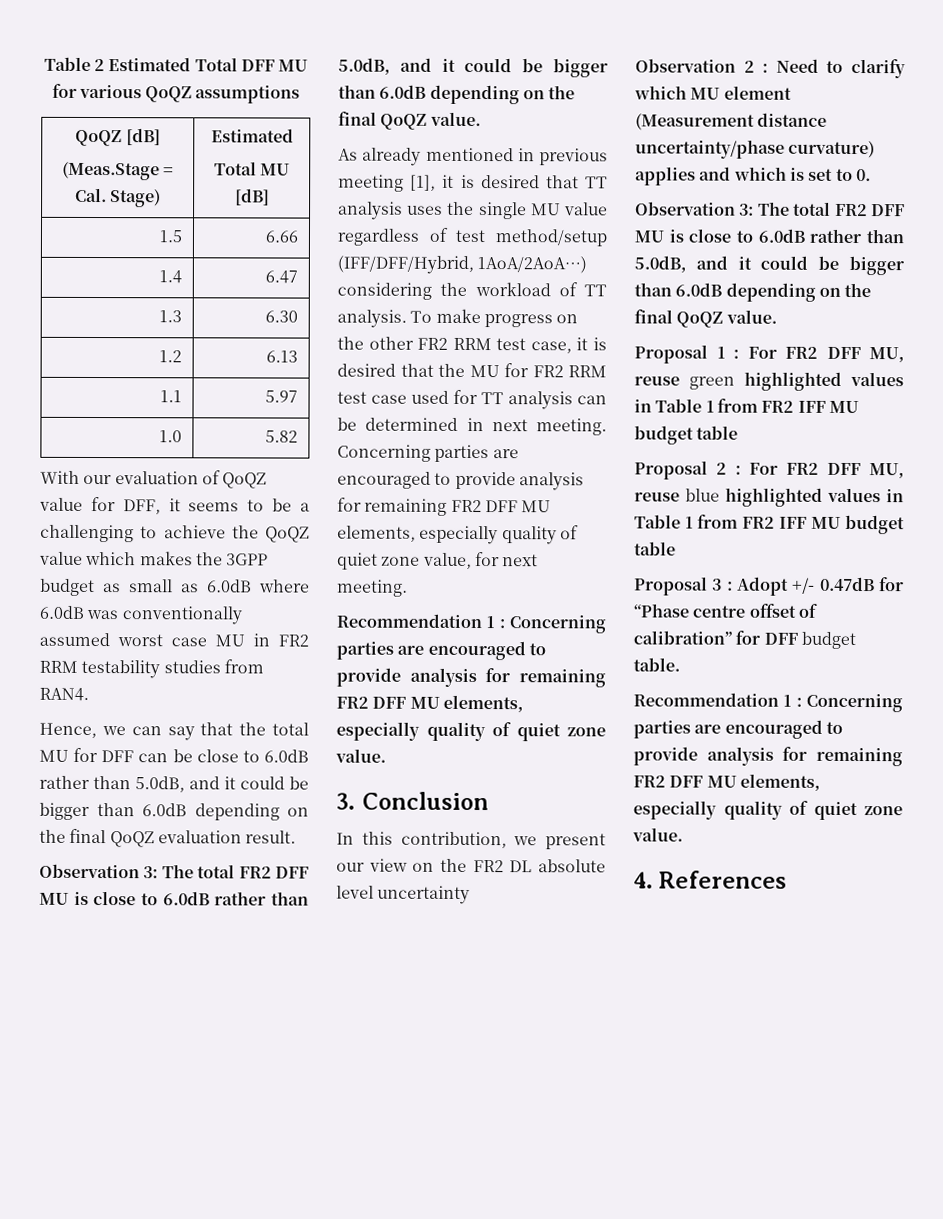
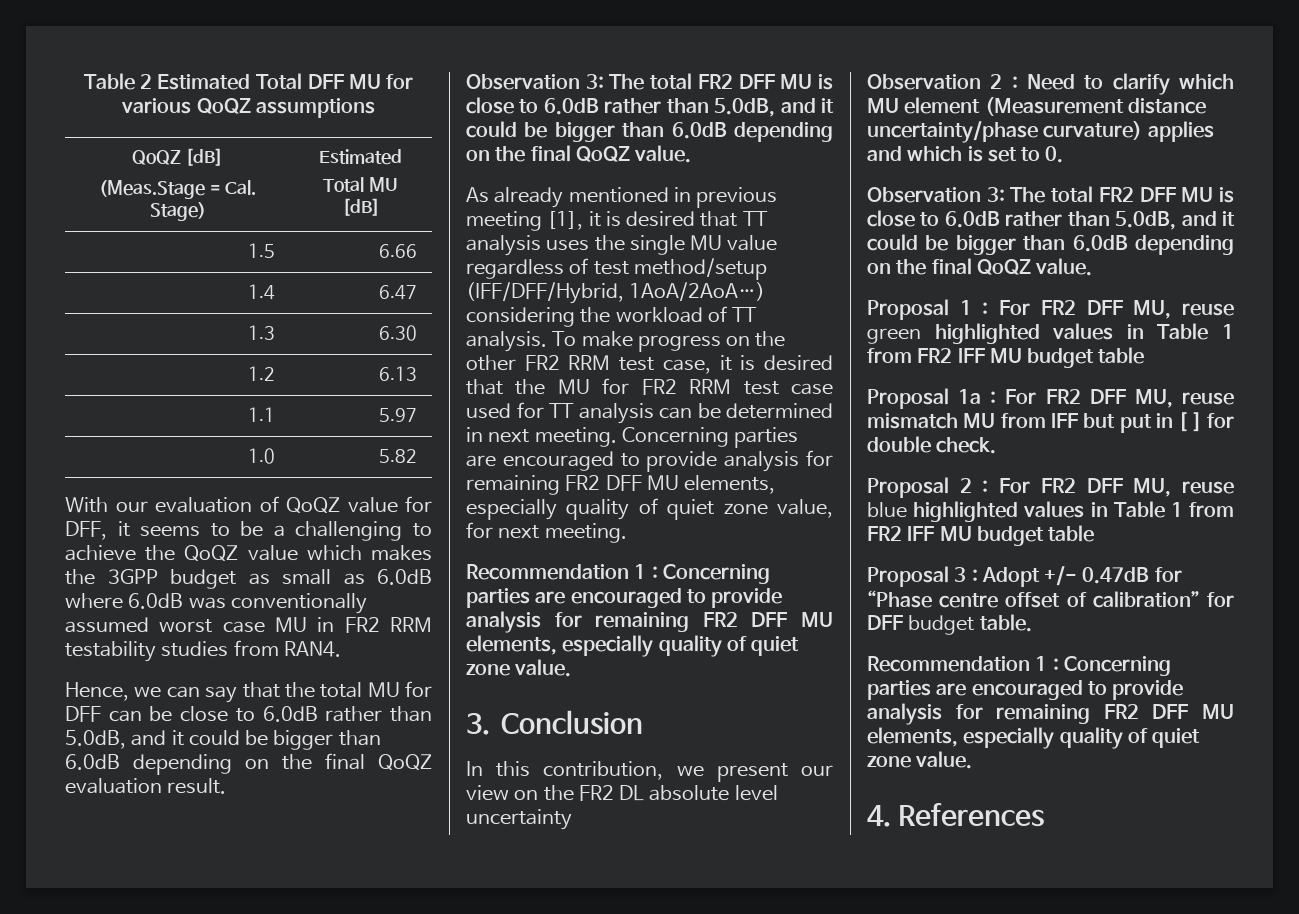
(739, 432) none -> [867,388,1234,409] [867,412,1234,433] [867,436,997,454] // Proposal 1a : For FR2 DFF MU, reuse mismatch MU from IFF but put in [ ] for double check.

